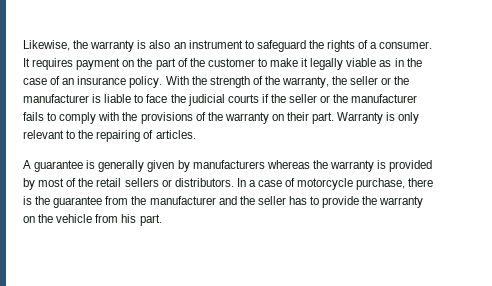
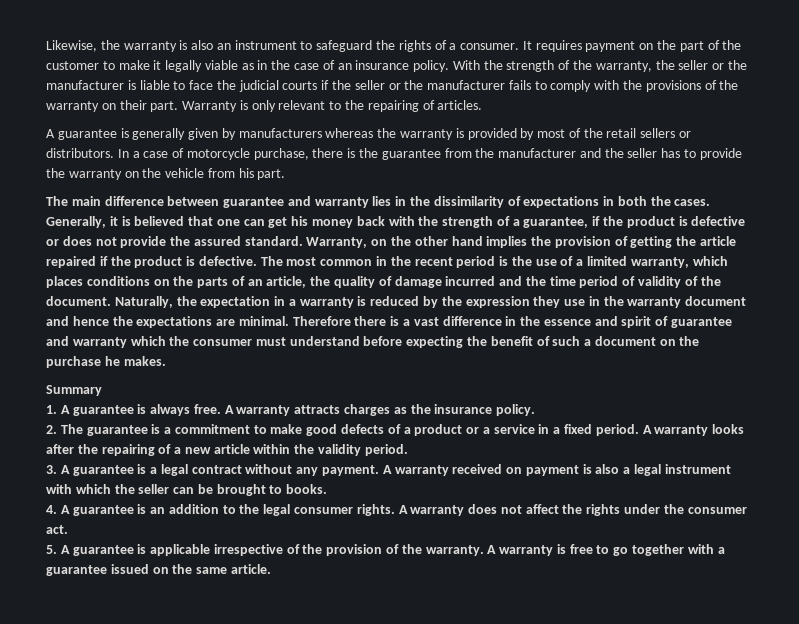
(162, 220) none -> [46,196,711,208] [46,216,746,228] [46,236,737,248] [46,256,728,268] [46,276,721,288] [46,296,747,308] [46,316,733,328] [46,336,700,348] [46,356,166,368] [46,385,102,396] [46,404,536,416] [46,424,745,436] [46,444,408,456] [46,464,731,476] [46,484,328,496] [46,504,747,516] [46,525,68,534] [46,544,725,556] [46,564,271,576] // The main difference between guarantee and warranty lies in the dissimilarity of expectations in both the cases. Generally, it is believed that one can get his money back with the strength of a guarantee, if the product is defective or does not provide the assured standard. Warranty, on the other hand implies the provision of getting the article repaired if the product is defective. The most common in the recent period is the use of a limited warranty, which places conditions on the parts of an article, the quality of damage incurred and the time period of validity of the document. Naturally, the expectation in a warranty is reduced by the expression they use in the warranty document and hence the expectations are minimal. Therefore there is a vast difference in the essence and spirit of guarantee and warranty which the consumer must understand before expecting the benefit of such a document on the purchase he makes. // Summary // 1. A guarantee is always free. A warranty attracts charges as the insurance policy. // 2. The guarantee is a commitment to make good defects of a product or a service in a fixed period. A warranty looks after the repairing of a new article within the validity period. // 3. A guarantee is a legal contract without any payment. A warranty received on payment is also a legal instrument with which the seller can be brought to books. // 4. A guarantee is an addition to the legal consumer rights. A warranty does not affect the rights under the consumer act. // 5. A guarantee is applicable irrespective of the provision of the warranty. A warranty is free to go together with a guarantee issued on the same article.

